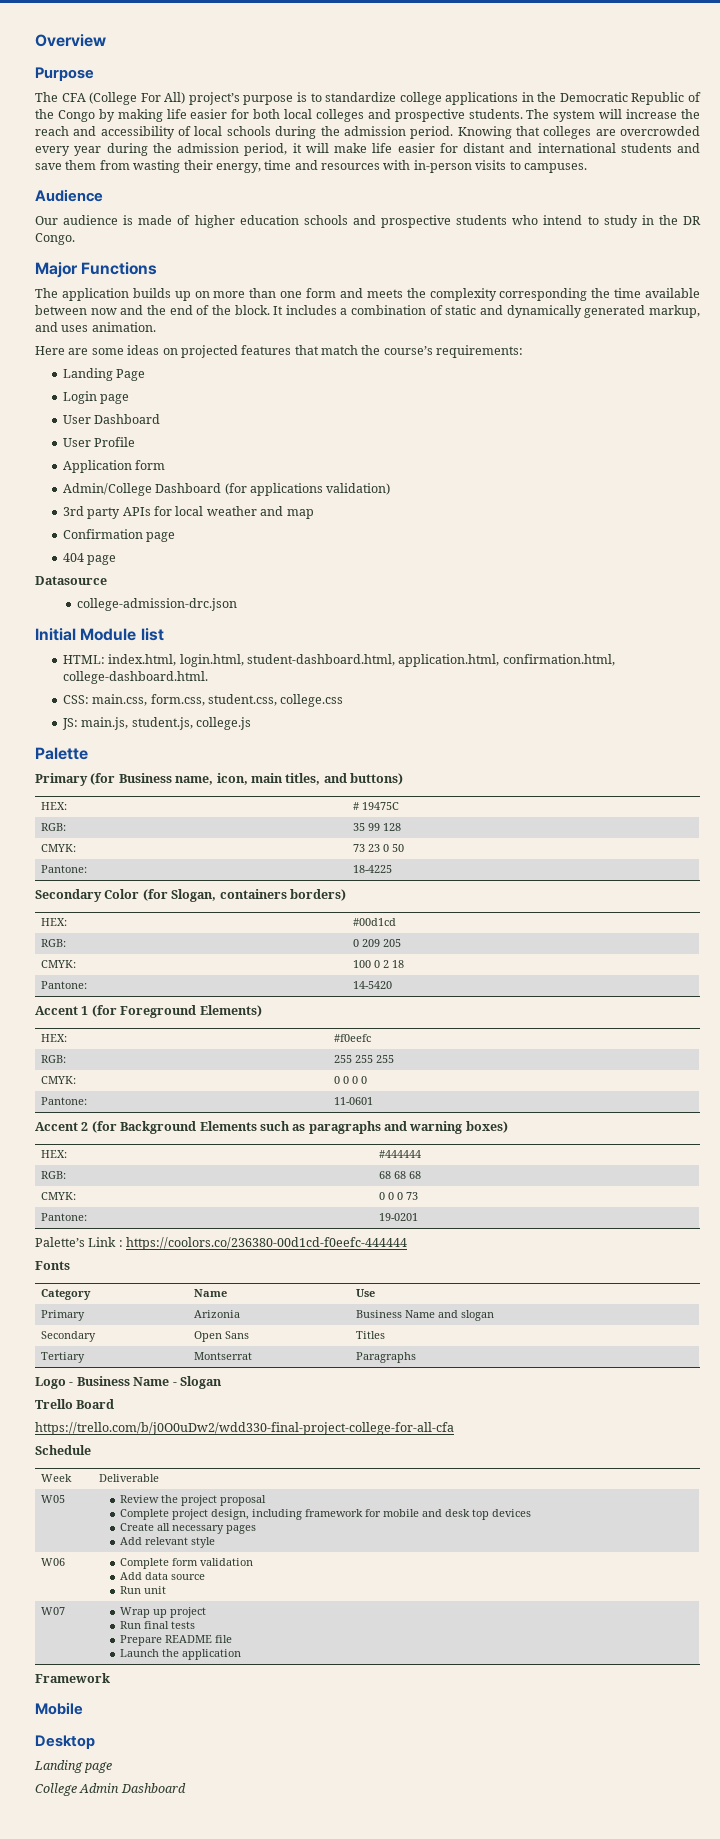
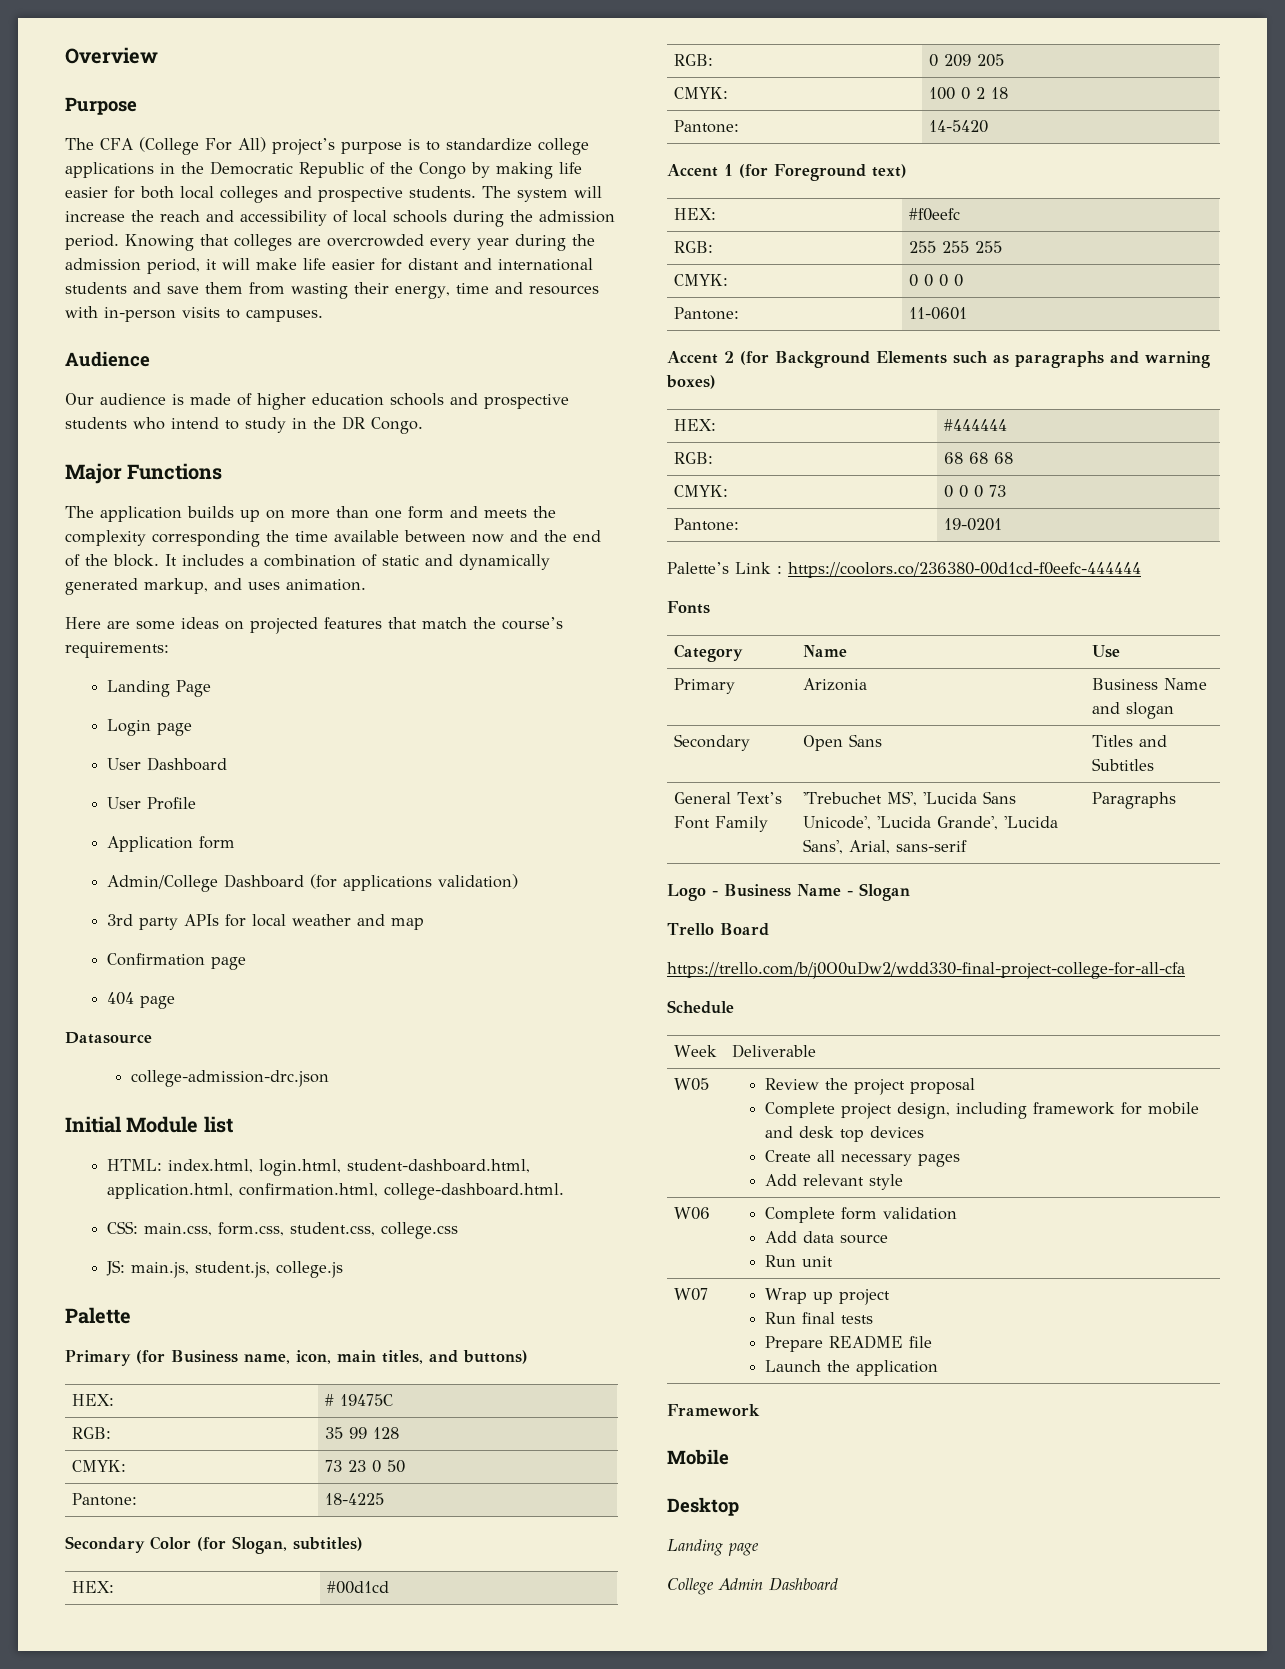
[219,889,346,901] containers borders) -> [293,1537,363,1551] subtitles)
[199,1005,262,1017] Elements) -> [872,164,907,178] text)
[41,1352,86,1363] [194,1352,253,1360] // Tertiary | Montserrat -> [1139,735,1168,747] [1092,758,1155,771] [674,792,783,804] [674,816,769,832] [803,791,1017,806] [803,816,1059,830] [803,839,968,854] and Subtitles // General Text’s Font Family | 'Trebuchet MS', 'Lucida Sans Unicode', 'Lucida Grande', 'Lucida Sans', Arial, sans-serif

